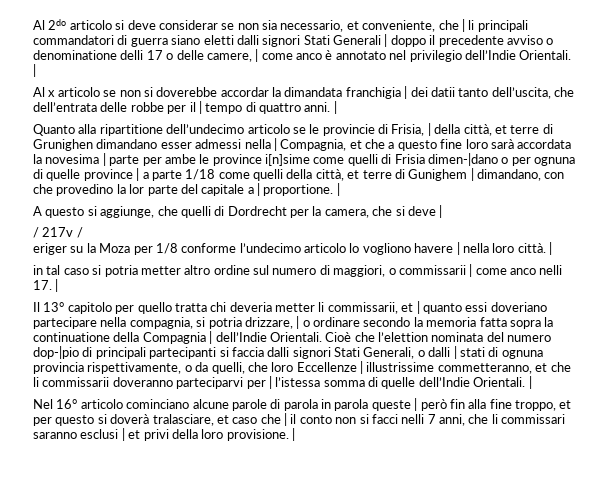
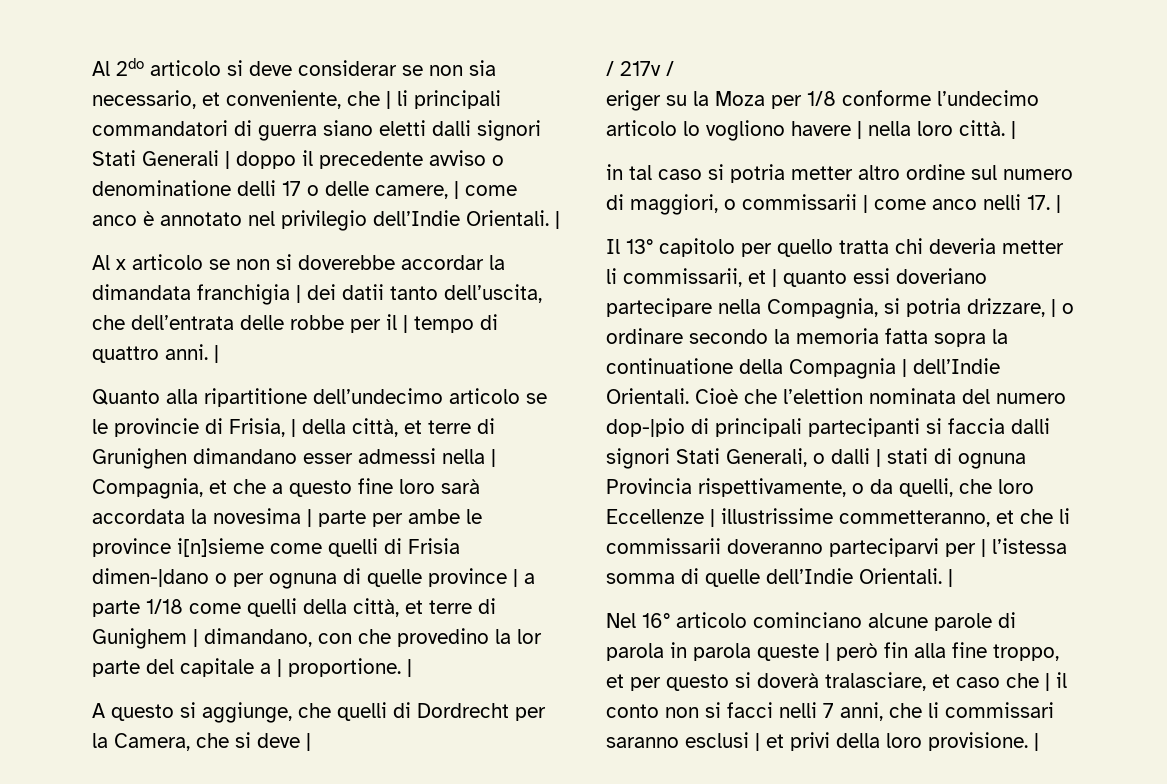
[265,154,310,166] i[n]sime -> [177,538,264,557] i[n]sieme
[324,209,369,218] camera, -> [114,733,190,751] Camera,
[129,317,193,329] compagnia, -> [767,298,878,319] Compagnia,
[33,362,84,374] provincia -> [606,478,692,494] Provincia

